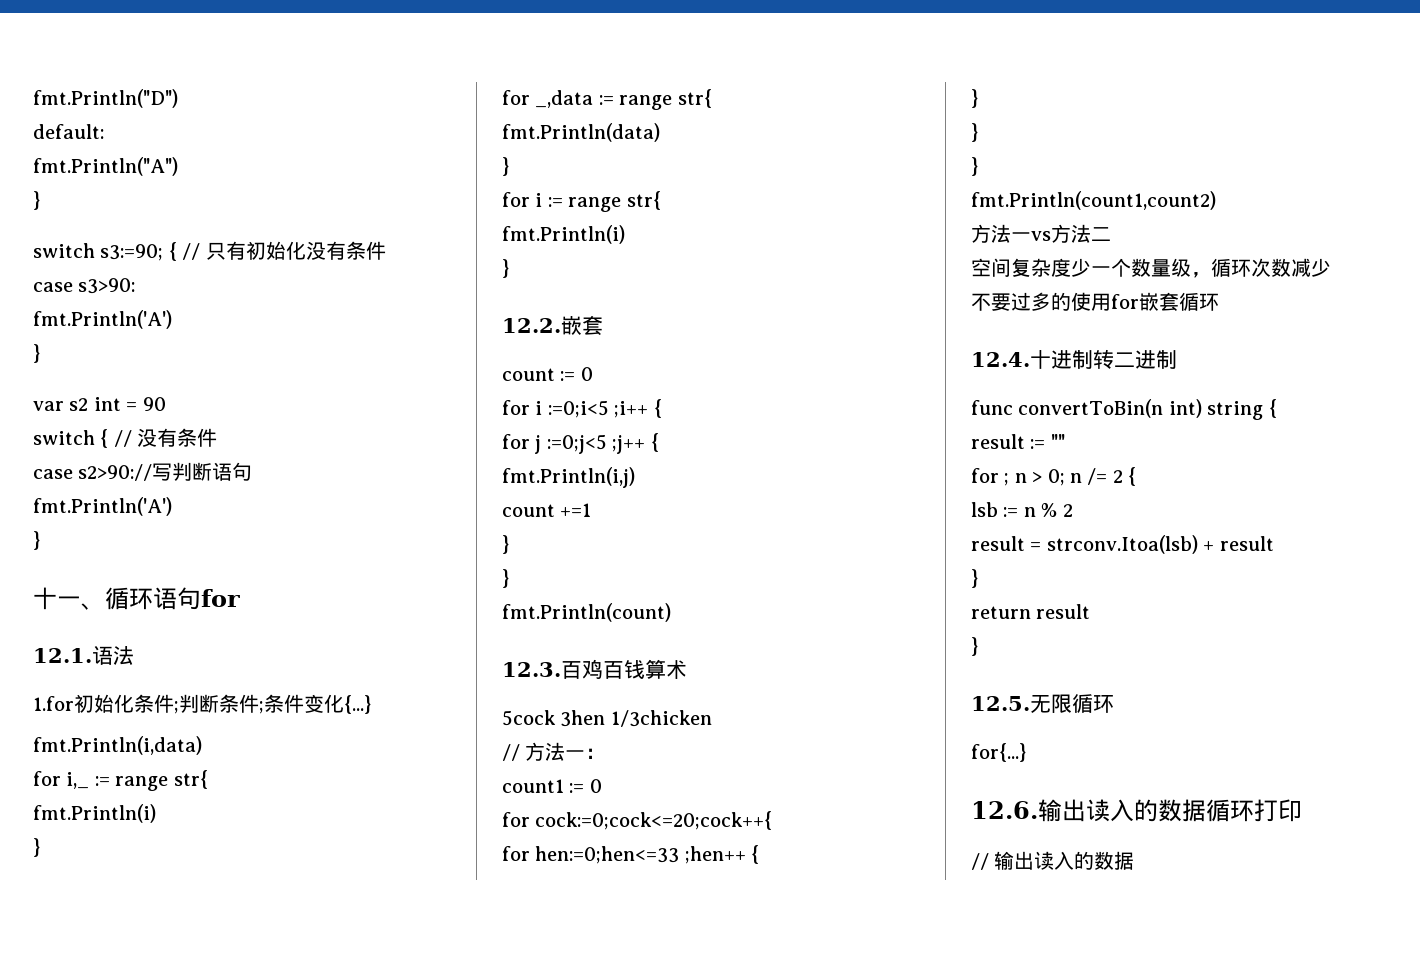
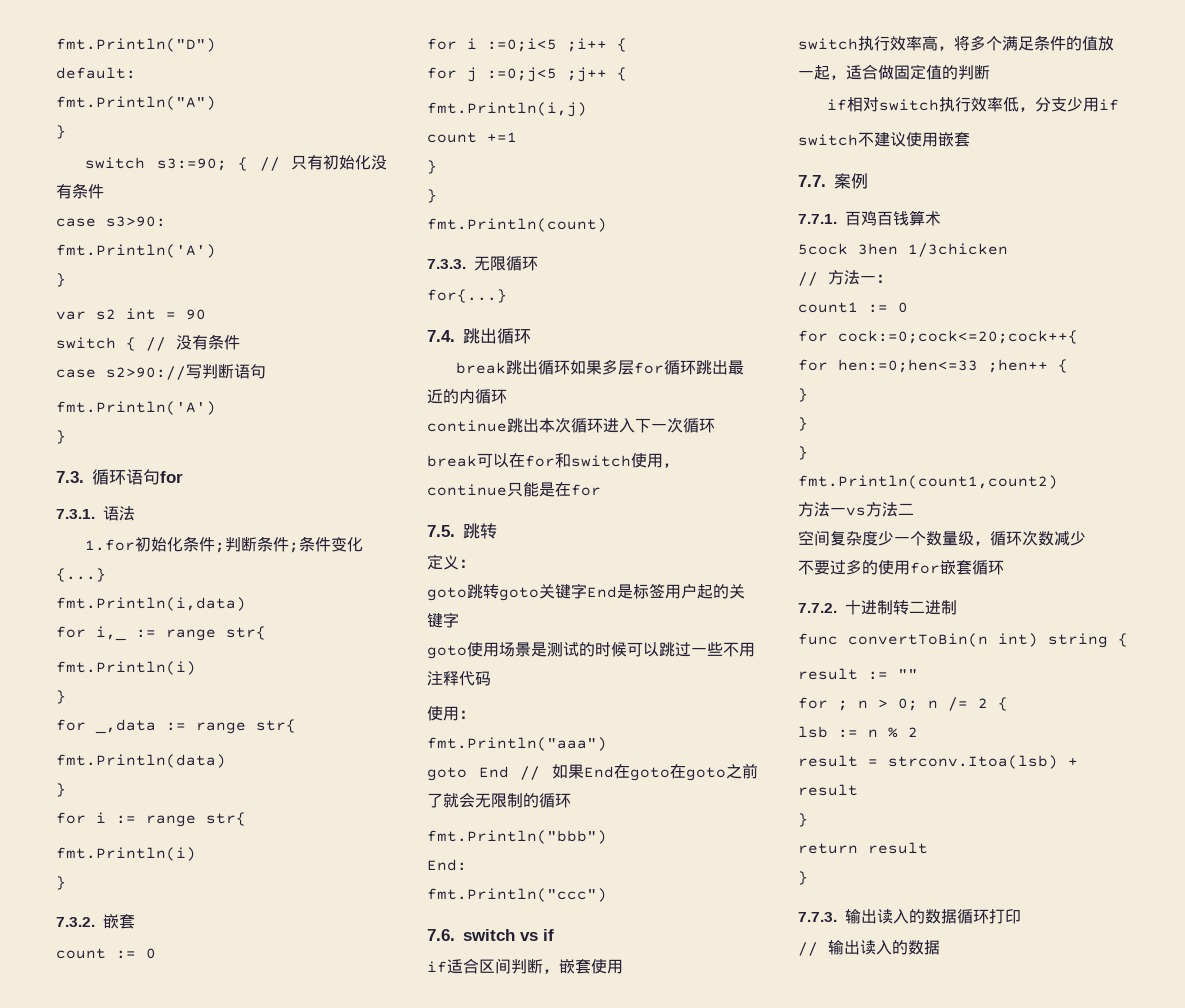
[33,587,105,610] 十一、 -> [56,471,84,483] 7.3.
[33,648,92,663] 12.1. -> [56,509,95,519] 7.3.1.
[502,318,561,333] 12.2. -> [56,917,95,927] 7.3.2.
[502,662,561,677] 12.3. -> [427,256,538,271] [427,289,507,303] [427,328,531,344] [456,359,745,375] [427,389,507,404] [427,417,715,433] [427,453,679,468] [427,482,601,497] [427,523,497,539] [427,554,475,570] [427,583,745,601] [427,612,459,628] [427,641,755,659] [427,671,491,686] [427,706,475,721] [427,737,607,751] [427,763,758,781] [427,792,571,808] [427,830,607,844] [427,859,467,871] [427,888,607,902] [427,929,554,941] [427,958,623,974] [798,35,1114,51] [798,64,990,80] [827,97,1120,112] [798,132,970,147] [798,173,868,189] [798,214,837,224] 7.3.3.无限循环 // for{...} // 7.4.跳出循环 // break跳出循环如果多层for循环跳出最近的内循环 // continue跳出本次循环进入下一次循环 // break可以在for和switch使用，continue只能是在for // 7.5.跳转 // 定义： // goto跳转goto关键字End是标签用户起的关键字 // goto使用场景是测试的时候可以跳过一些不用注释代码 // 使用： // fmt.Println("aaa") // goto End // 如果End在goto在goto之前了就会无限制的循环 // fmt.Println("bbb") // End: // fmt.Println("ccc") // 7.6. switch vs if // if适合区间判断，嵌套使用 // switch执行效率高，将多个满足条件的值放一起，适合做固定值的判断 // if相对switch执行效率低，分支少用if // switch不建议使用嵌套 // 7.7.案例 // 7.7.1.
[971,352,1030,367] 12.4. -> [798,603,837,613] 7.7.2.
[971,694,1114,713] [971,743,1026,762] [971,801,1038,819] 12.5.无限循环 // for{...} // 12.6. -> [798,912,837,922] 7.7.3.

